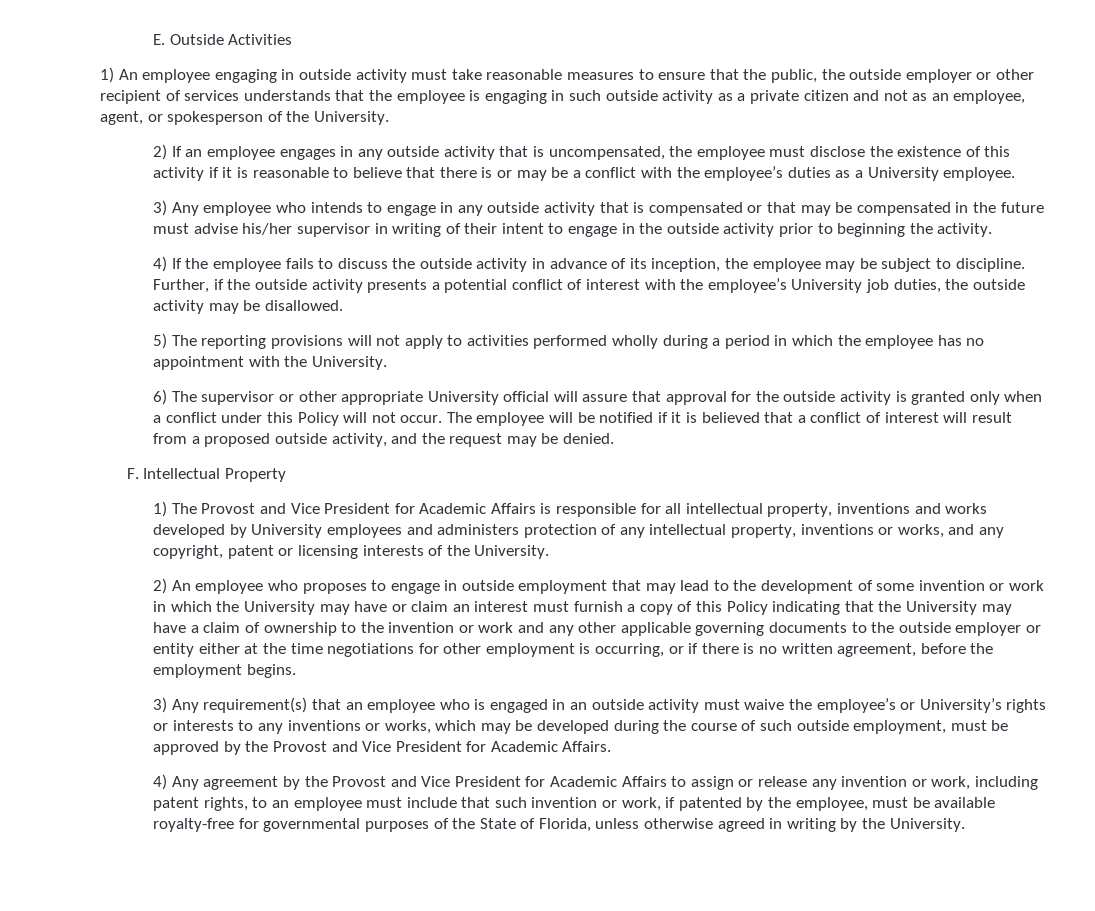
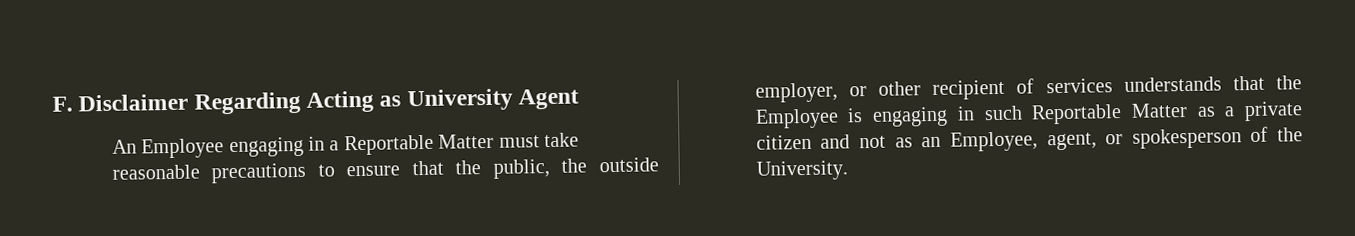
[153,34,293,45] [100,67,407,83] E. Outside Activities // 1) An employee engaging in outside activity -> [52,88,580,115] [111,133,495,159] F. Disclaimer Regarding Acting as University Agent // An Employee engaging in a Reportable Matter
[566,72,634,80] measures -> [211,162,307,184] precautions
[905,69,972,83] employer -> [754,82,838,103] employer,
[396,90,465,104] employee -> [754,108,839,129] Employee
[605,90,714,104] outside activity -> [1031,102,1188,125] Reportable Matter
[953,90,1026,104] employee, -> [949,131,1038,152] Employee,
[153,144,1011,160] [153,166,1016,181] [153,200,1044,216] [153,223,993,237] [153,256,1025,272] [153,278,1025,293] [153,300,343,314] [153,333,985,349] [153,356,387,370] [153,389,1043,405] [153,412,1012,426] [153,433,615,447] [126,468,286,482] [153,501,988,517] [153,524,1004,538] [153,545,550,559] [153,578,1044,594] [153,601,1012,615] [153,622,1041,636] [153,643,994,657] [153,664,296,678] [153,697,1047,713] [153,720,1009,734] [153,741,612,755] [153,774,1038,790] [153,797,996,811] [153,818,965,832] // 2) If an employee engages in any outside activity that is uncompensated, the employee must disclose the existence of this activity if it is reasonable to believe that there is or may be a conflict with the employee’s duties as a University employee. // 3) Any employee who intends to engage in any outside activity that is compensated or that may be compensated in the future must advise his/her supervisor in writing of their intent to engage in the outside activity prior to beginning the activity. // 4) If the employee fails to discuss the outside activity in advance of its inception, the employee may be subject to discipline. Further, if the outside activity presents a potential conflict of interest with the employee’s University job duties, the outside activity may be disallowed. // 5) The reporting provisions will not apply to activities performed wholly during a period in which the employee has no appointment with the University. // 6) The supervisor or other appropriate University official will assure that approval for the outside activity is granted only when a conflict under this Policy will not occur. The employee will be notified if it is believed that a conflict of interest will result from a proposed outside activity, and the request may be denied. // F. Intellectual Property // 1) The Provost and Vice President for Academic Affairs is responsible for all intellectual property, inventions and works developed by University employees and administers protection of any intellectual property, inventions or works, and any copyright, patent or licensing interests of the University. // 2) An employee who proposes to engage in outside employment that may lead to the development of some invention or work in which the University may have or claim an interest must furnish a copy of this Policy indicating that the University may have a claim of ownership to the invention or work and any other applicable governing documents to the outside employer or entity either at the time negotiations for other employment is occurring, or if there is no written agreement, before the employment begins. // 3) Any requirement(s) that an employee who is engaged in an outside activity must waive the employee’s or University’s rights or interests to any inventions or works, which may be developed during the course of such outside employment, must be approved by the Provost and Vice President for Academic Affairs. // 4) Any agreement by the Provost and Vice President for Academic Affairs to assign or release any invention or work, including patent rights, to an employee must include that such invention or work, if patented by the employee, must be available royalty-free for governmental purposes of the State of Florida, unless otherwise agreed in writing by the University. -> (848, 170) none

